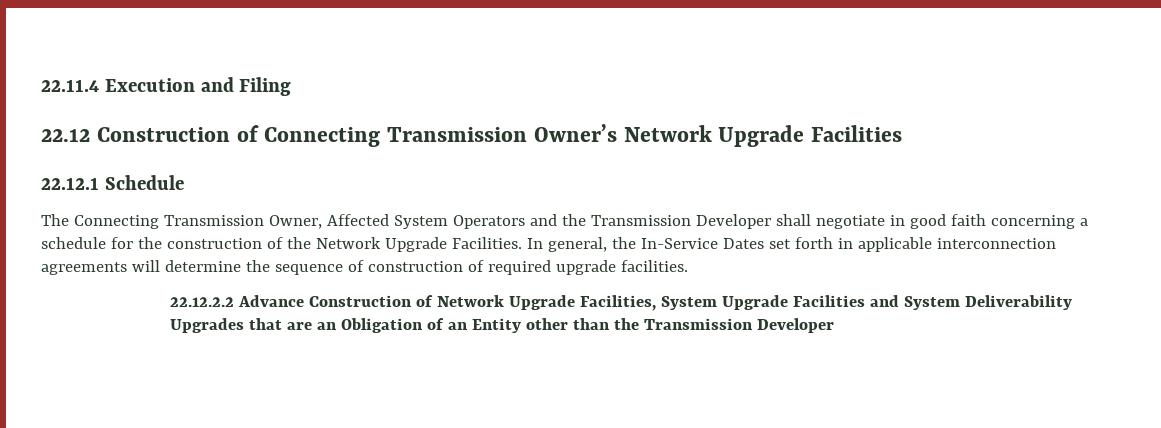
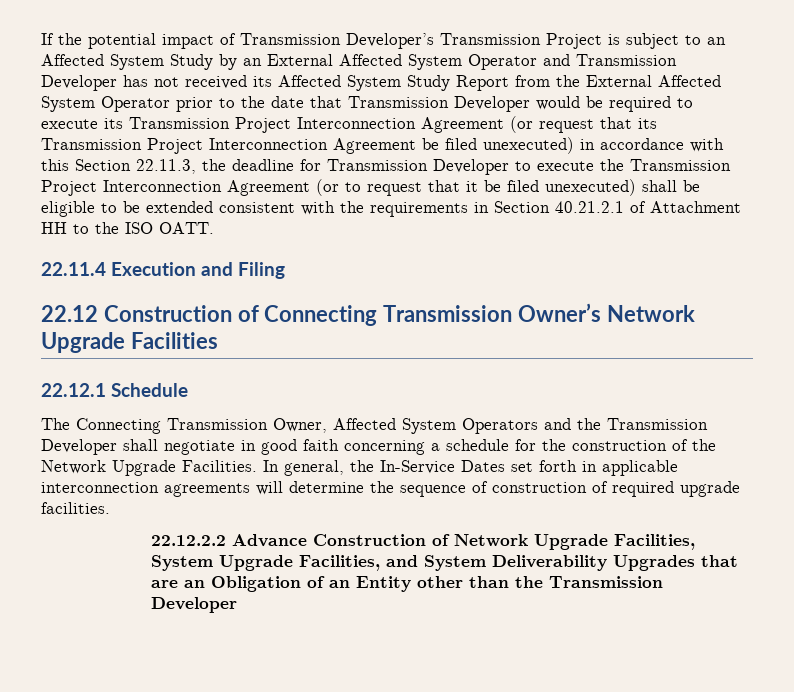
(41, 85) none -> [41,33,726,49] [41,54,677,70] [41,75,721,91] [41,96,693,112] [41,116,657,133] [41,137,724,154] [41,159,731,175] [41,179,700,196] [41,201,741,217] [41,222,214,234] If the potential impact of Transmission Developer’s Transmission Project is subject to an Affected System Study by an External Affected System Operator and Transmission Developer has not received its Affected System Study Report from the External Affected System Operator prior to the date that Transmission Developer would be required to execute its Transmission Project Interconnection Agreement (or request that its Transmission Project Interconnection Agreement be filed unexecuted) in accordance with this Section 22.11.3, the deadline for Transmission Developer to execute the Transmission Project Interconnection Agreement (or to request that it be filed unexecuted) shall be eligible to be extended consistent with the requirements in Section 40.21.2.1 of Attachment HH to the ISO OATT. //
[793,295,866,307] Facilities -> [298,555,380,571] Facilities,

